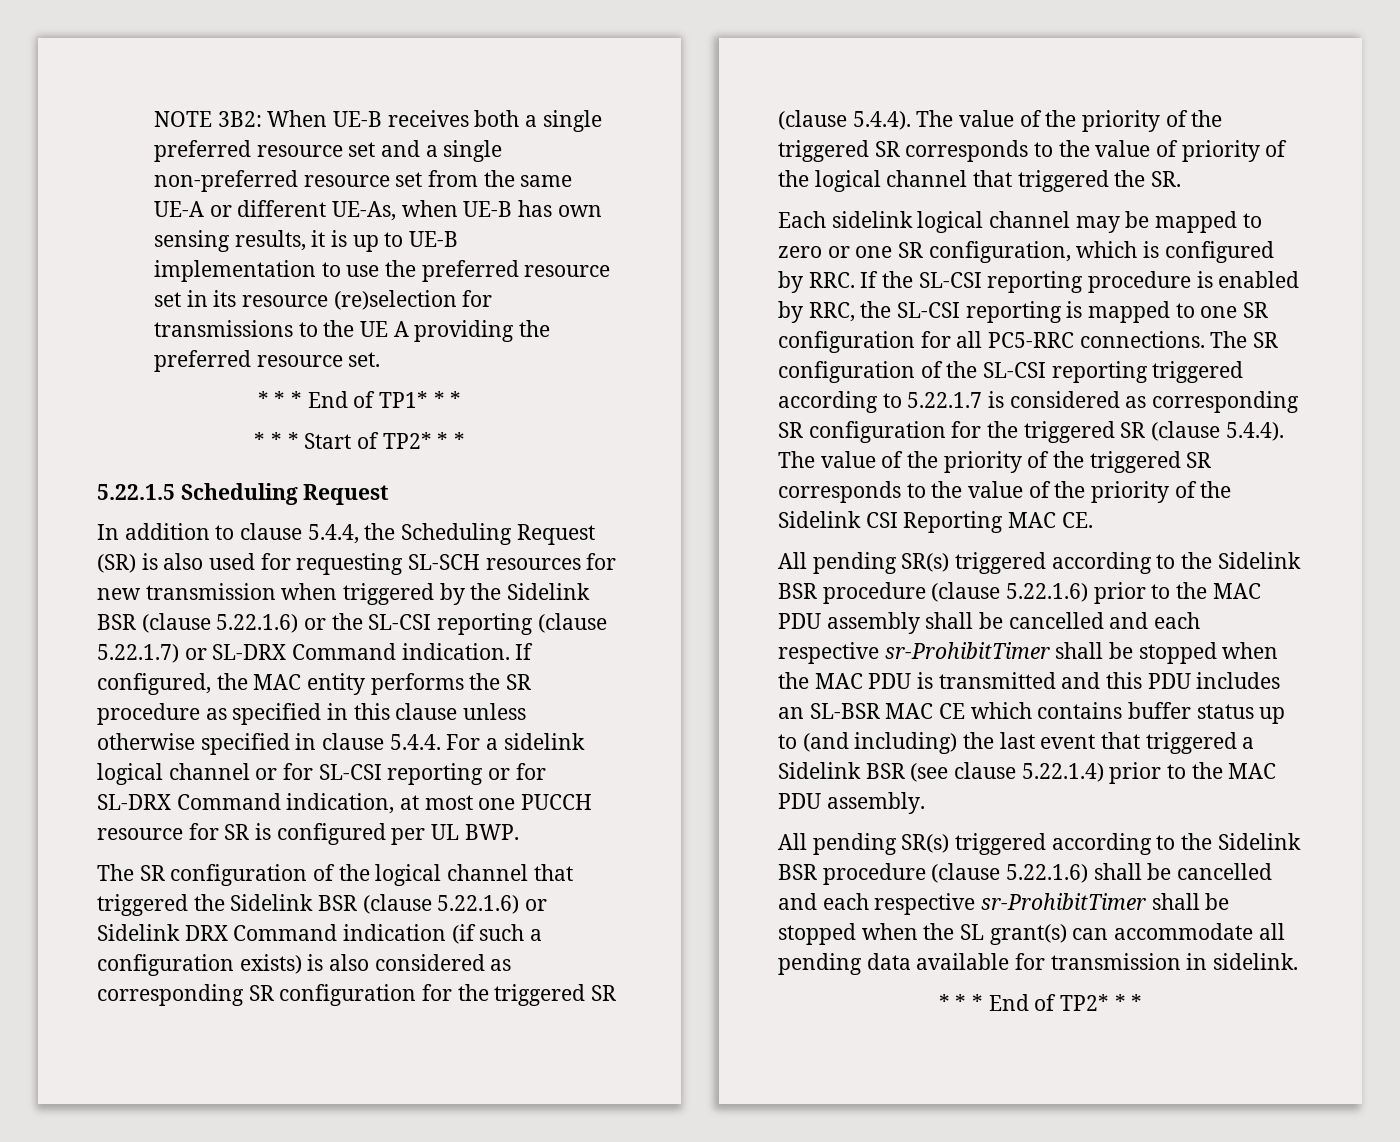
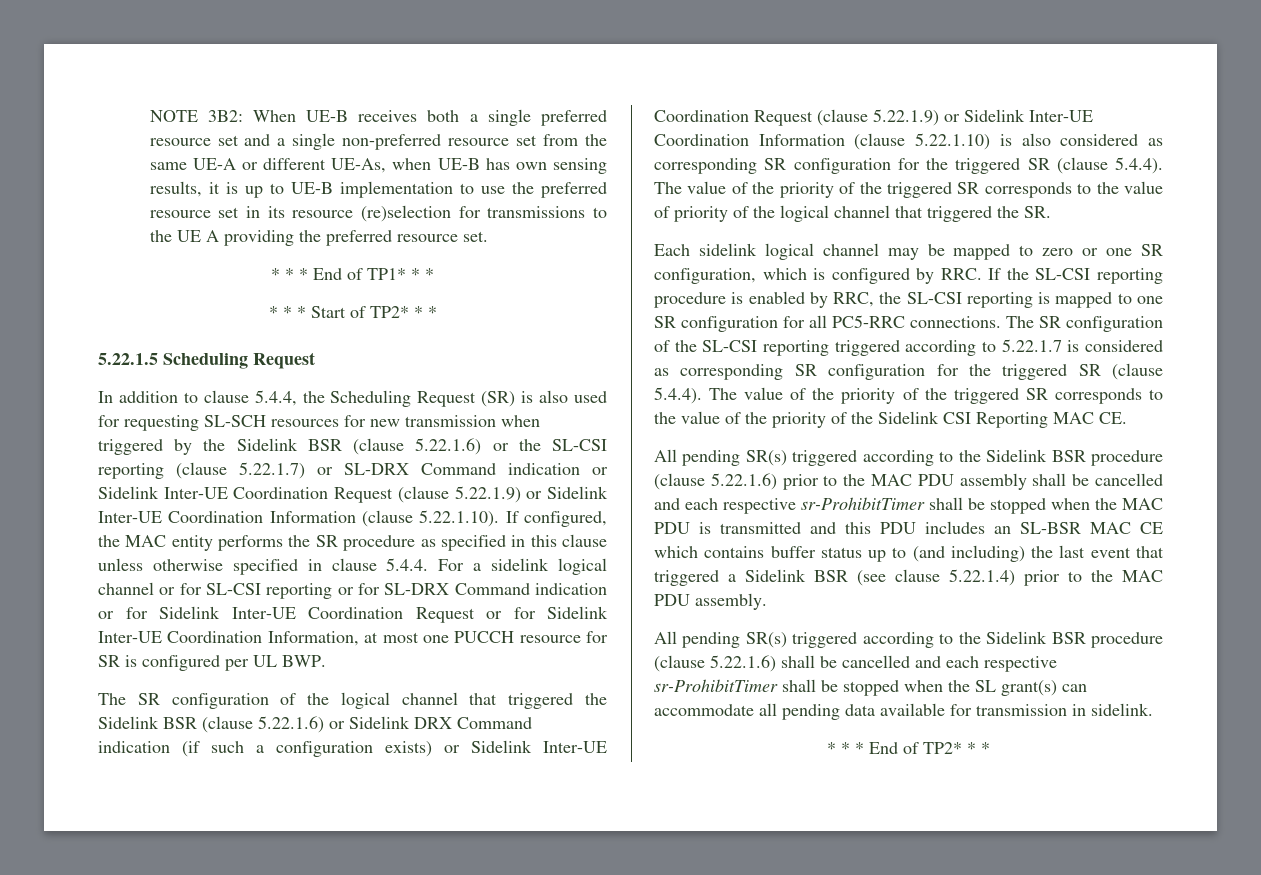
[401,643,510,660] indication. -> [508,463,608,475] [98,486,608,503] [98,510,500,527] indication or Sidelink Inter-UE Coordination Request (clause 5.22.1.9) or Sidelink Inter-UE Coordination Information (clause 5.22.1.10).
[286,793,395,814] indication, -> [535,583,607,595] [98,606,608,623] [98,631,359,646] indication or for Sidelink Inter-UE Coordination Request or for Sidelink Inter-UE Coordination Information,
(302, 964) none -> [444,740,607,753] [654,109,1093,126] [654,133,991,150] or Sidelink Inter-UE Coordination Request (clause 5.22.1.9) or Sidelink Inter-UE Coordination Information (clause 5.22.1.10)

